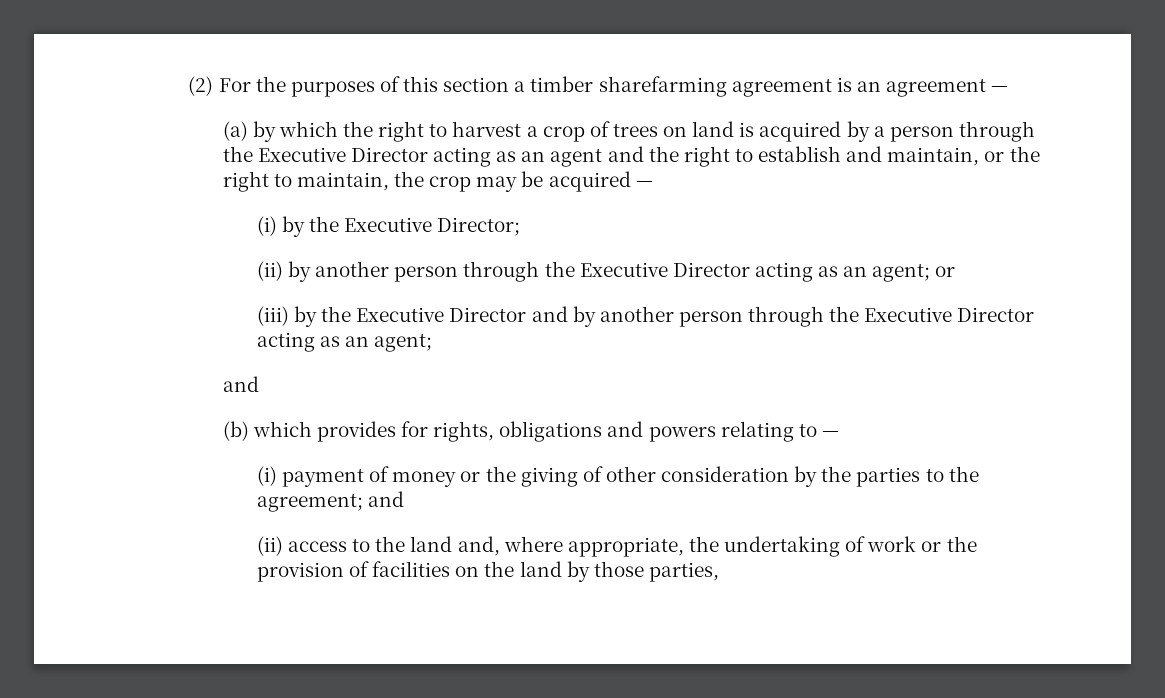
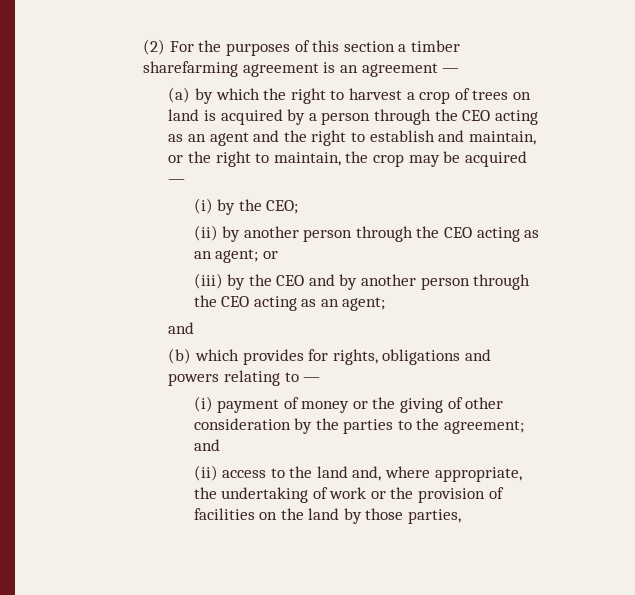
[257,147,428,162] Executive Director -> [462,110,491,121] CEO
[344,217,521,236] Executive Director; -> [266,200,299,214] CEO;
[579,262,750,277] Executive Director -> [444,227,473,238] CEO
[356,307,527,322] Executive Director -> [276,275,305,286] CEO
[864,307,1035,322] Executive Director -> [221,296,250,307] CEO

